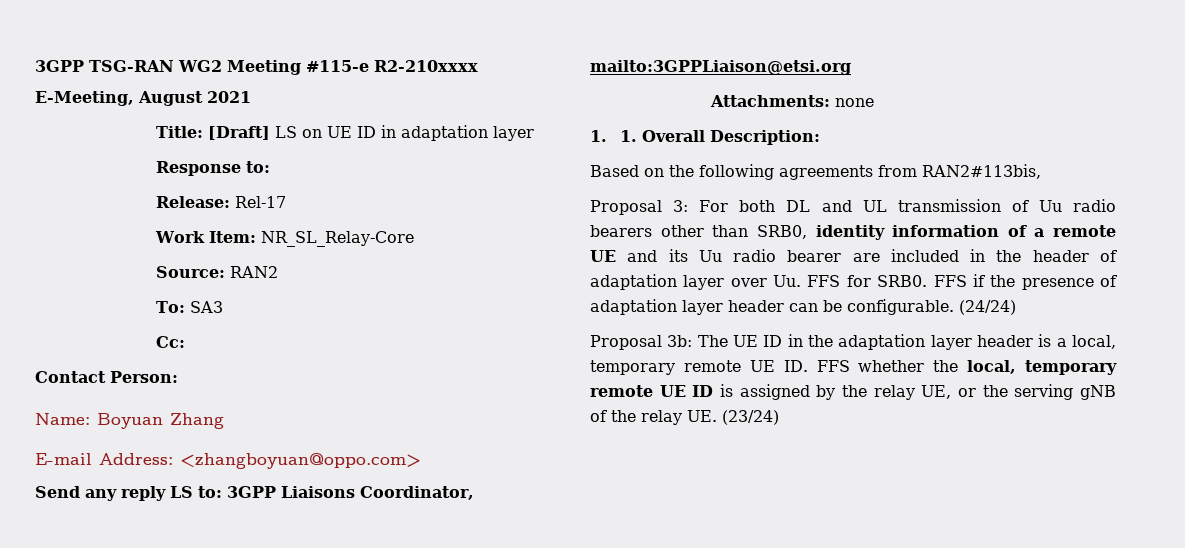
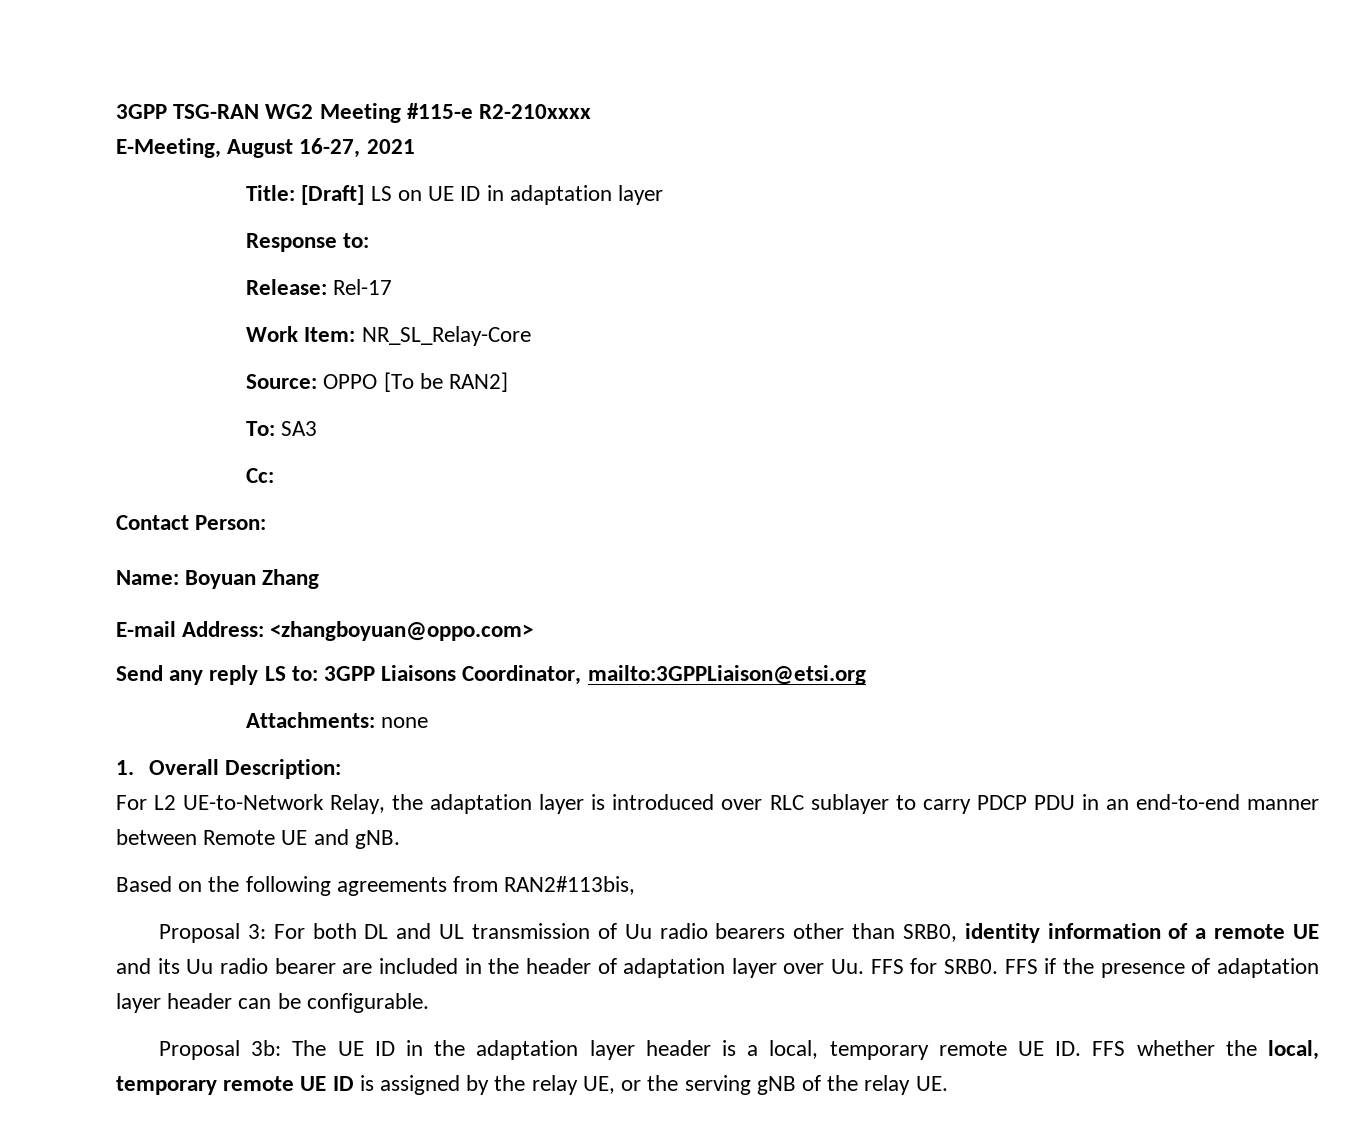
(203, 98) none -> [299,138,361,158] 16-27,
[229,266,278,278] RAN2 -> [323,372,509,392] OPPO [To be RAN2]
[620,130,638,142] 1. -> (134, 767) none
(821, 137) none -> [116,794,1319,814] [116,829,400,849] // For L2 UE-to-Network Relay, the adaptation layer is introduced over RLC sublayer to carry PDCP PDU in an end-to-end manner between Remote UE and gNB.
[959,300,1016,315] (24/24) -> (429, 1003) none
[722,410,779,425] (23/24) -> (948, 1083) none

